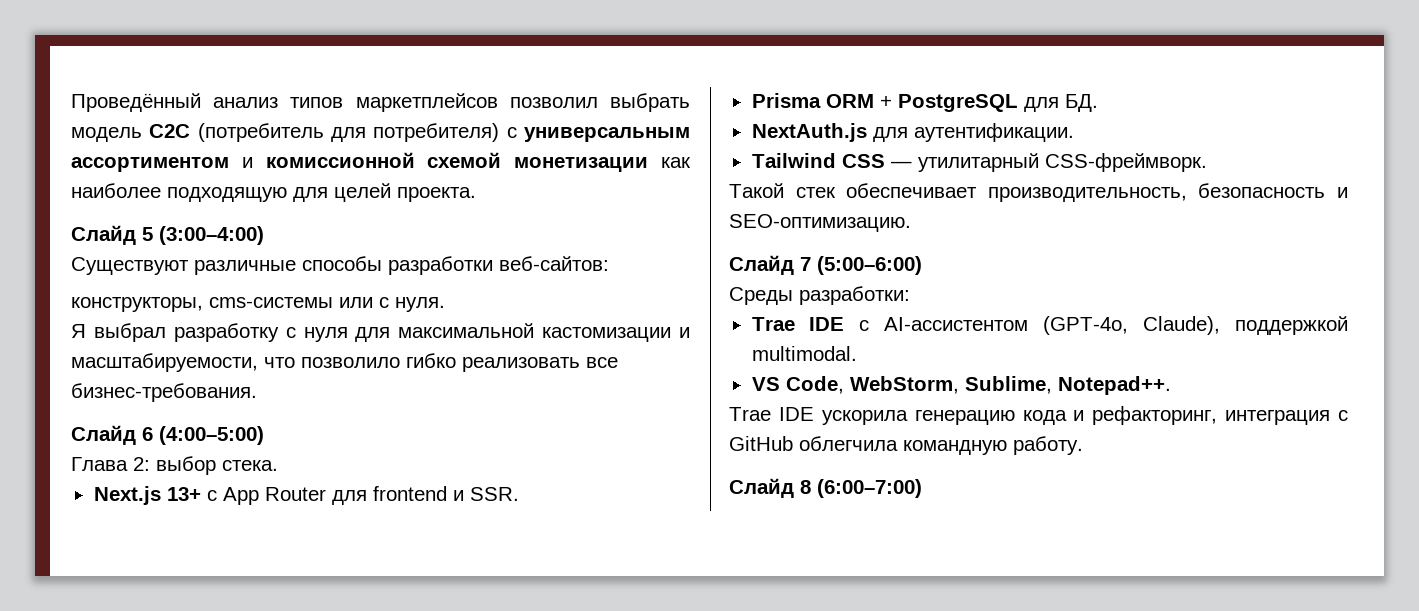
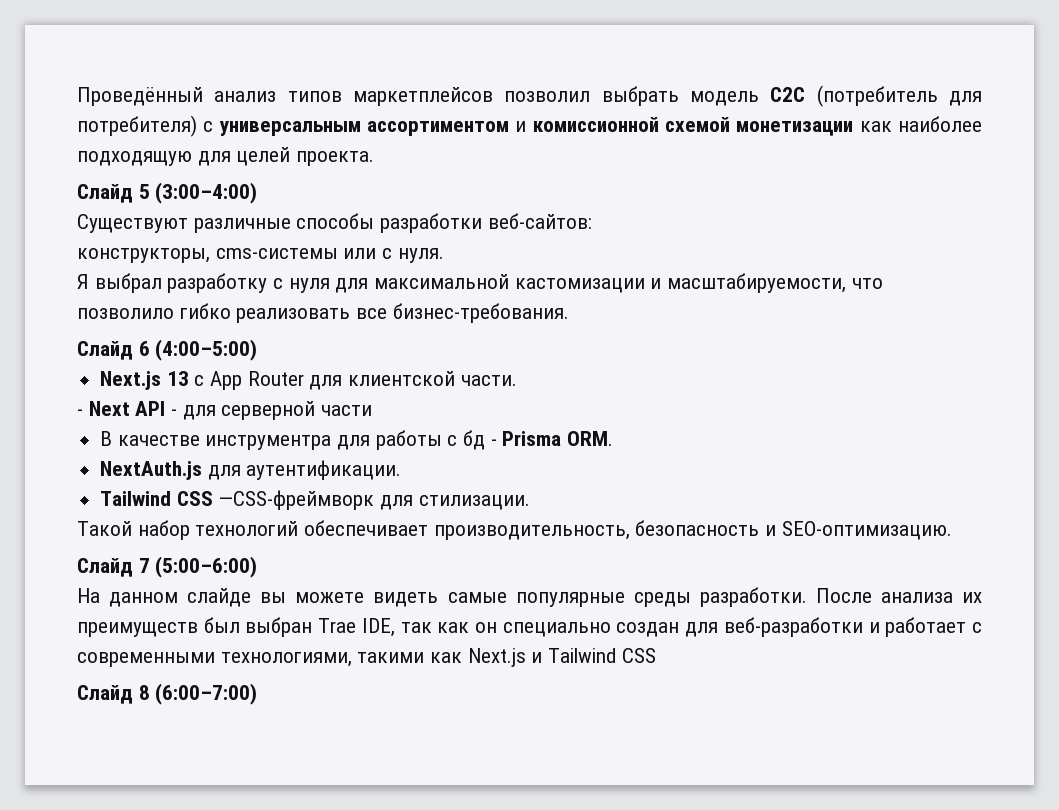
[71,456,278,475] [93,486,201,505] // Глава 2: выбор стека. // Next.js 13+ -> [100,371,189,390] // Next.js 13
[372,486,519,501] [751,93,1098,112] frontend и SSR. // Prisma ORM + PostgreSQL для БД. -> [348,371,517,386] [77,401,373,420] [100,430,614,450] клиентской части. // - Next API - для серверной части // В качестве инструментра для работы с бд - Prisma ORM.
[890,153,1207,172] — утилитарный CSS-фреймворк. -> [218,490,530,510] —CSS-фреймворк для стилизации.
[795,187,836,198] стек -> [137,520,299,540] набор технологий
[729,286,910,305] [751,316,1348,335] [751,346,857,361] [751,376,1171,395] [729,406,1348,425] [729,436,1083,455] Среды разработки: // Trae IDE с AI-ассистентом (GPT-4o, Claude), поддержкой multimodal. // VS Code, WebStorm, Sublime, Notepad++. // Trae IDE ускорила генерацию кода и рефакторинг, интеграция с GitHub облегчила командную работу. -> [77,587,983,607] [77,617,982,637] [77,648,656,667] На данном слайде вы можете видеть самые популярные среды разработки. После анализа их преимуществ был выбран Trae IDE, так как он специально создан для веб‑разработки и работает с современными технологиями, такими как Next.js и Tailwind CSS

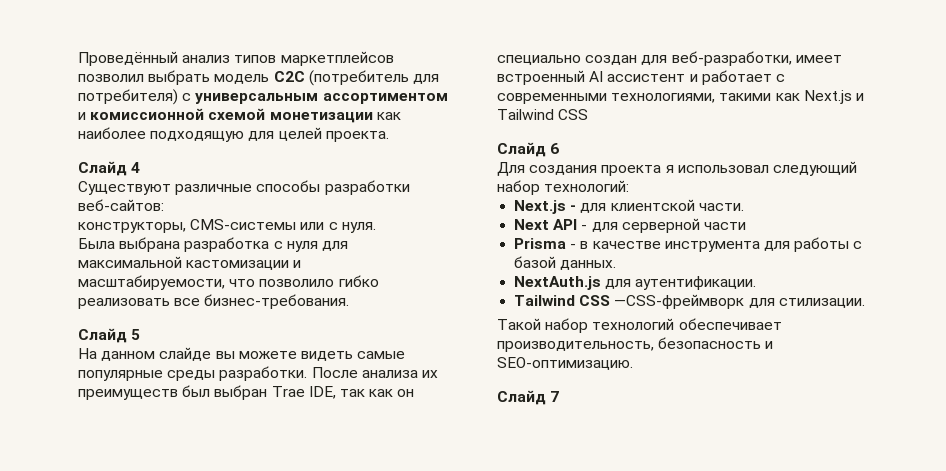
[138,182,258,204] 5 (3:00–4:00) -> [131,162,141,173] 4
[215,248,338,259] cms-системы -> [190,219,297,230] CMS-системы
[77,273,268,293] Я выбрал разработку -> [78,237,270,252] Была выбрана разработка
[138,339,258,361] [100,371,517,390] [77,401,373,420] [100,430,614,450] [100,460,402,480] [100,490,530,510] [77,520,952,540] [77,556,258,578] 6 (4:00–5:00) // Next.js 13 с App Router для клиентской части. // - Next API - для серверной части // В качестве инструментра для работы с бд - Prisma ORM. // NextAuth.js для аутентификации. // Tailwind CSS —CSS-фреймворк для стилизации. // Такой набор технологий обеспечивает производительность, безопасность и SEO-оптимизацию. // Слайд 7 (5:00–6:00) -> [131,329,141,340] 5
[723,617,863,637] веб‑разработки -> [671,51,842,66] [497,70,686,85] веб‑разработки, имеет встроенный AI ассистент
[138,683,258,705] 8 (6:00–7:00) -> [550,143,560,154] [497,161,857,176] [497,180,630,195] [514,199,744,214] [514,218,746,233] [514,237,863,252] [514,256,617,270] [514,276,757,290] [514,294,865,309] [497,318,782,333] [497,337,774,352] [497,357,633,370] [497,390,560,405] 6 // Для создания проекта я использовал следующий набор технологий: // Next.js - для клиентской части. // Next API - для серверной части // Prisma - в качестве инструмента для работы с базой данных. // NextAuth.js для аутентификации. // Tailwind CSS —CSS-фреймворк для стилизации. // Такой набор технологий обеспечивает производительность, безопасность и SEO-оптимизацию. // Слайд 7

